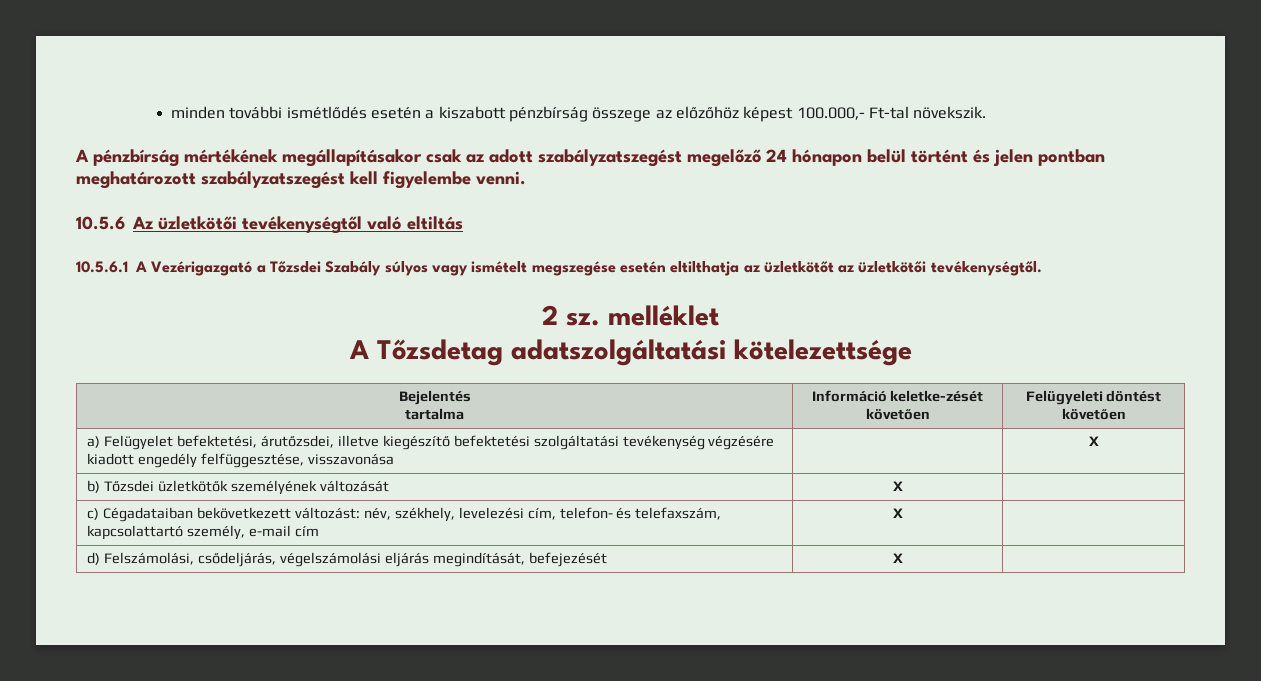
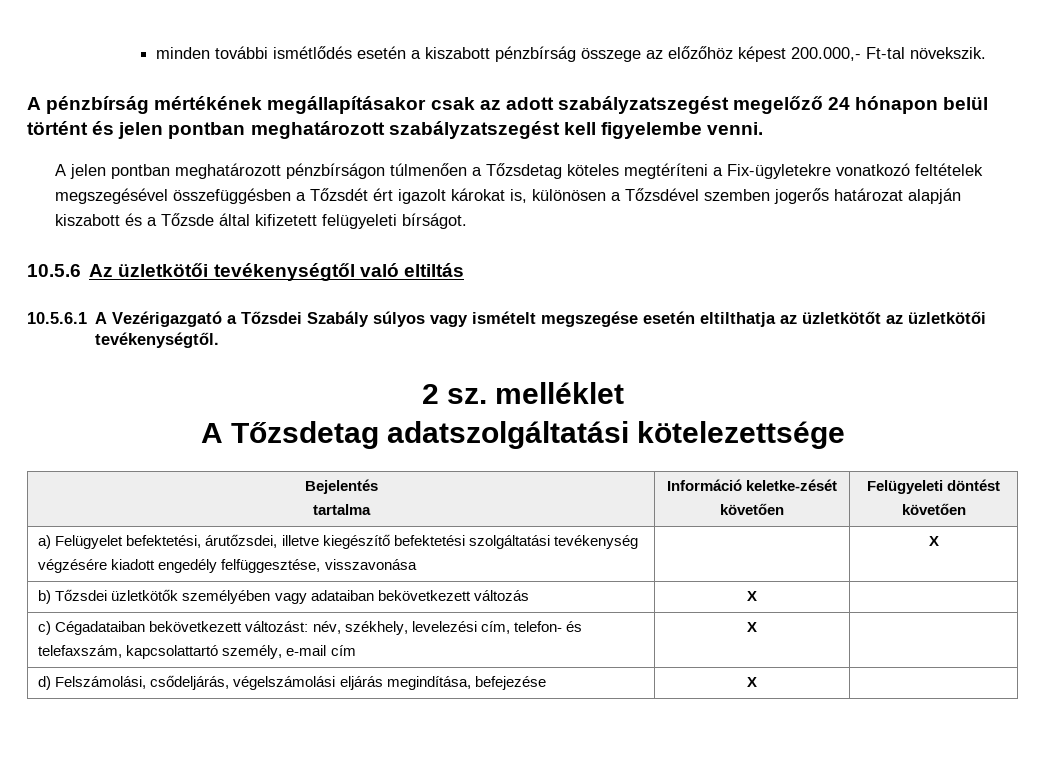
[796,107,865,120] 100.000,- -> [791,47,862,61] 200.000,-
(526, 178) none -> [54,163,983,179] [54,188,961,204] [54,213,467,229] // A jelen pontban meghatározott pénzbírságon túlmenően a Tőzsdetag köteles megtéríteni a Fix-ügyletekre vonatkozó feltételek megszegésével összefüggésben a Tőzsdét ért igazolt károkat is, különösen a Tőzsdével szemben jogerős határozat alapján kiszabott és a Tőzsde által kifizetett felügyeleti bírságot.
[230,480,389,495] személyének változását -> [182,590,529,604] személyében vagy adataiban bekövetkezett változás
[432,552,607,567] megindítását, befejezését -> [386,676,546,690] megindítása, befejezése

